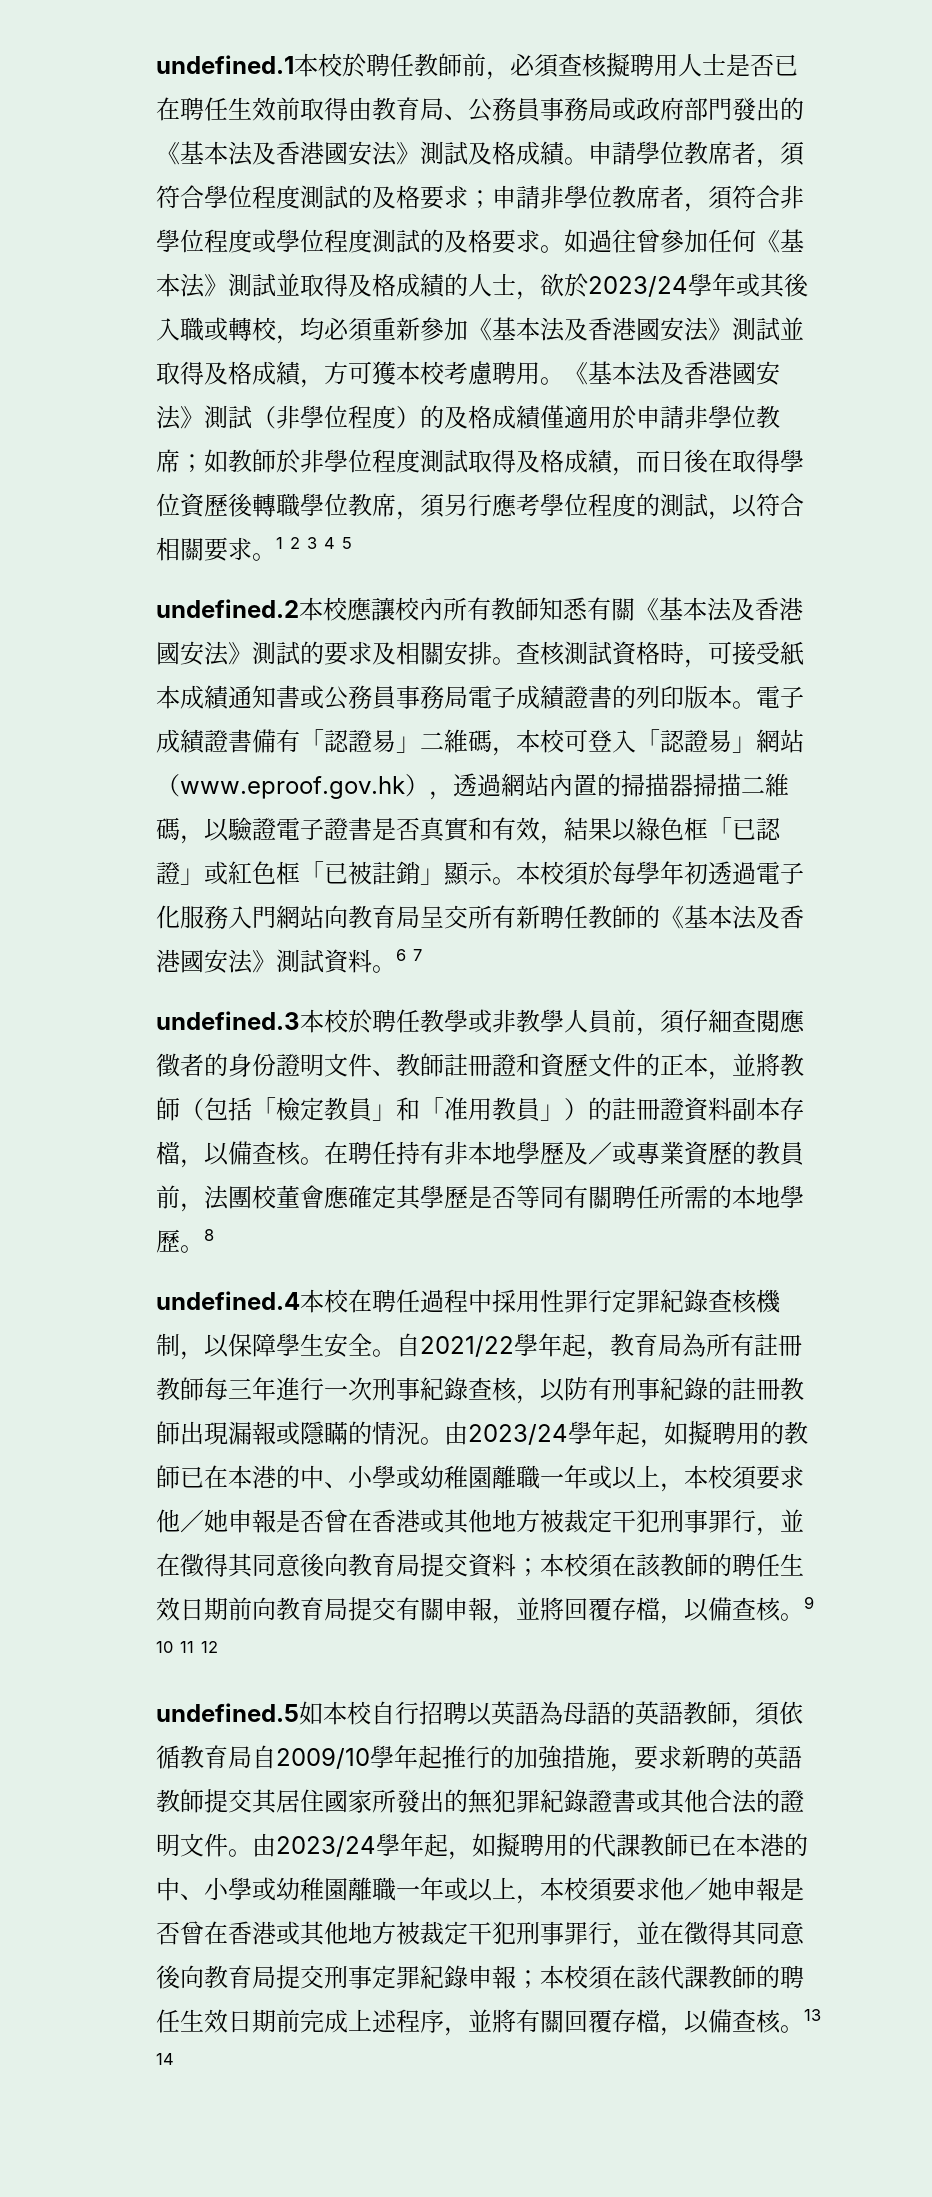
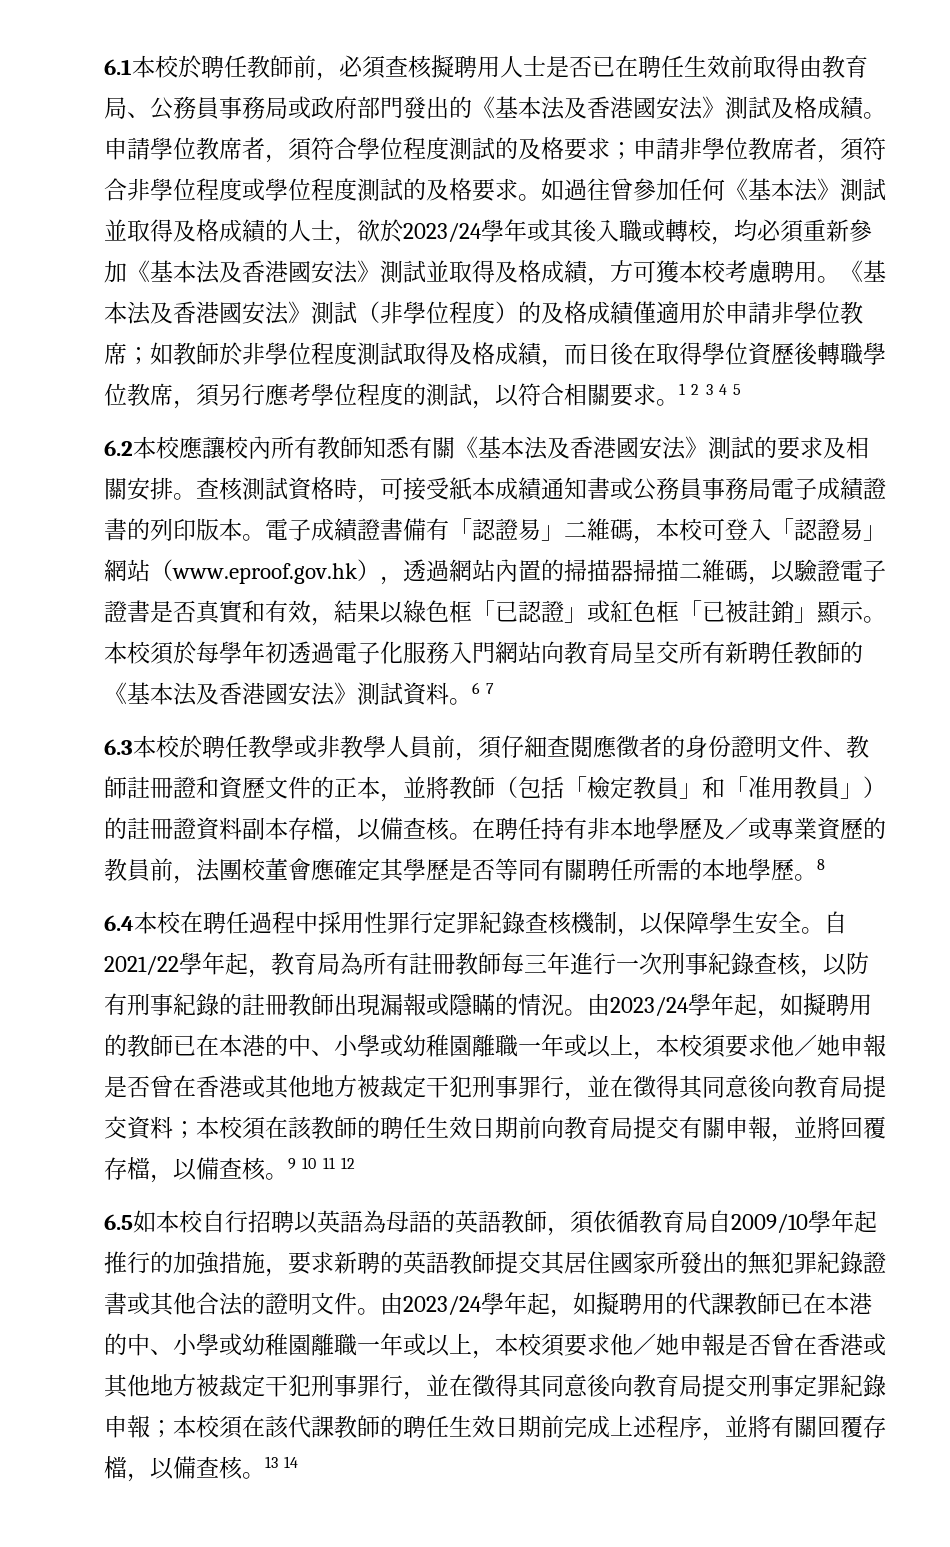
[155,55,294,74] undefined.1 -> [104,59,133,75] 6.1
[155,599,299,618] undefined.2 -> [104,440,134,456] 6.2
[155,1011,300,1030] undefined.3 -> [104,739,134,755] 6.3
[155,1291,300,1310] undefined.4 -> [104,915,135,931] 6.4
[155,1703,299,1722] undefined.5 -> [104,1214,134,1230] 6.5

